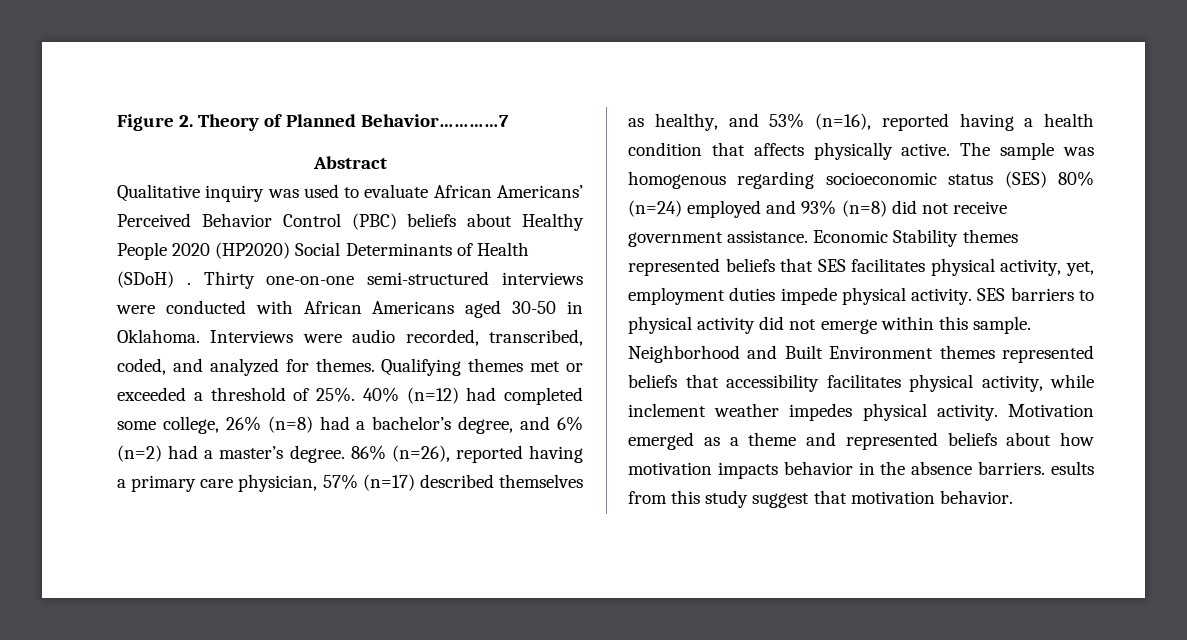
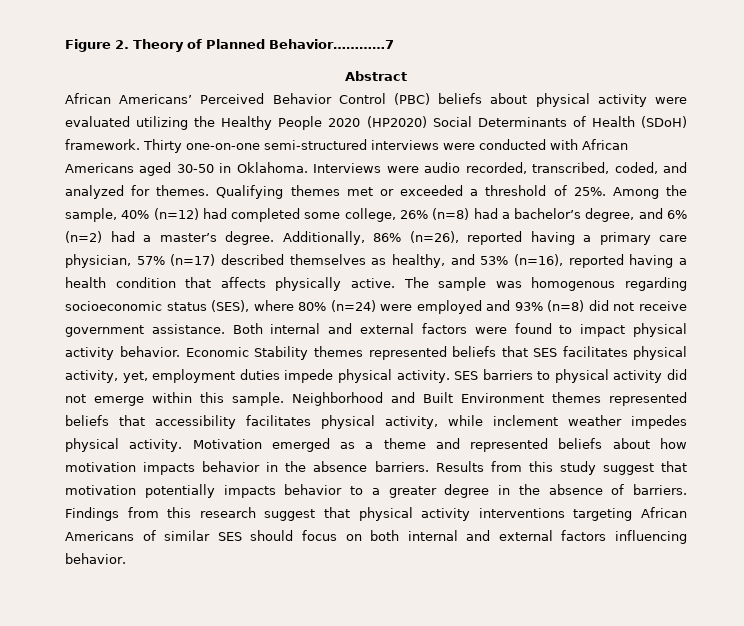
[117,184,429,202] Qualitative inquiry was used to evaluate -> (407, 76) none
(513, 220) none -> [535,93,687,107] [65,116,216,130] physical activity were evaluated utilizing the
[186,282,191,285] . -> [65,139,140,150] framework.
(355, 394) none -> [612,185,687,199] [65,208,117,222] Among the sample,
(345, 454) none -> [282,231,365,245] Additionally,
[1004,171,1047,188] (SES) -> [211,300,294,312] (SES), where
(682, 208) none -> [380,304,413,311] were
(809, 236) none -> [232,323,687,337] [65,346,181,360] Both internal and external factors were found to impact physical activity behavior.
[1051,461,1094,475] esults -> [435,461,484,472] Results
(935, 497) none -> [144,484,687,498] [65,507,688,521] [65,530,687,544] potentially impacts behavior to a greater degree in the absence of barriers. Findings from this research suggest that physical activity interventions targeting African Americans of similar SES should focus on both internal and external factors influencing

